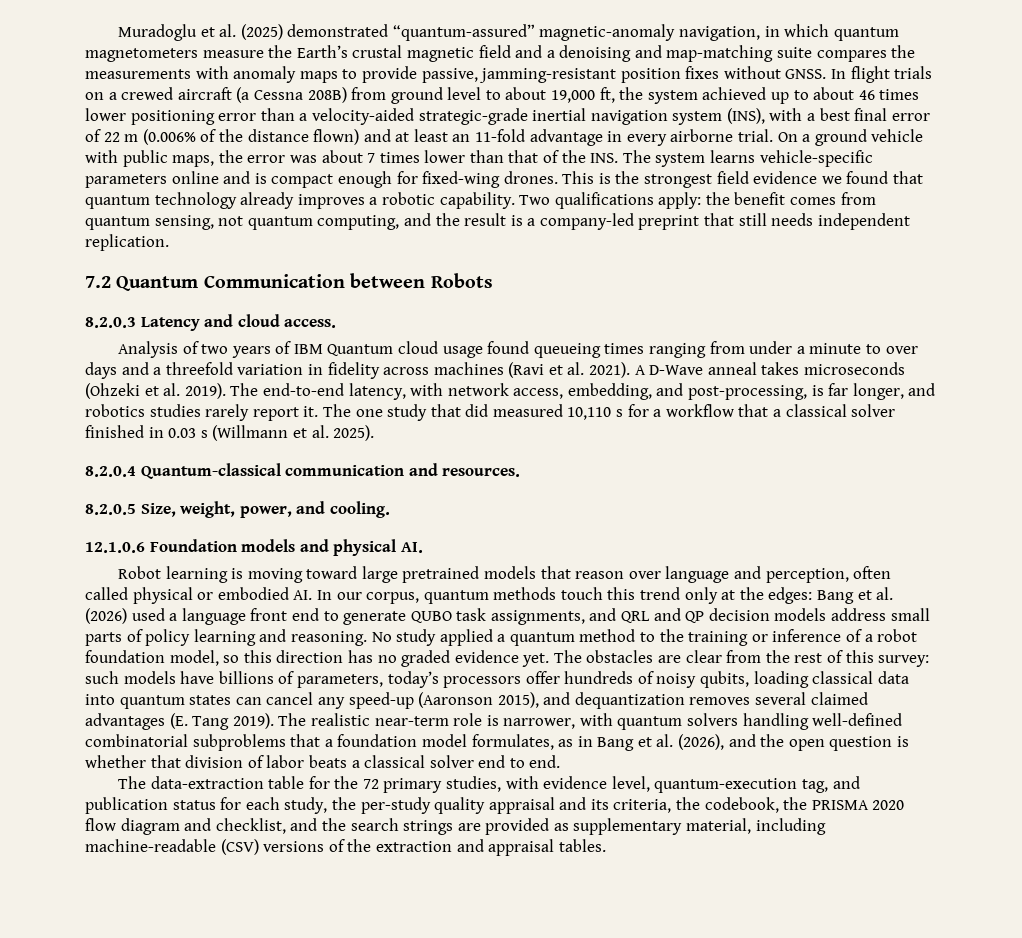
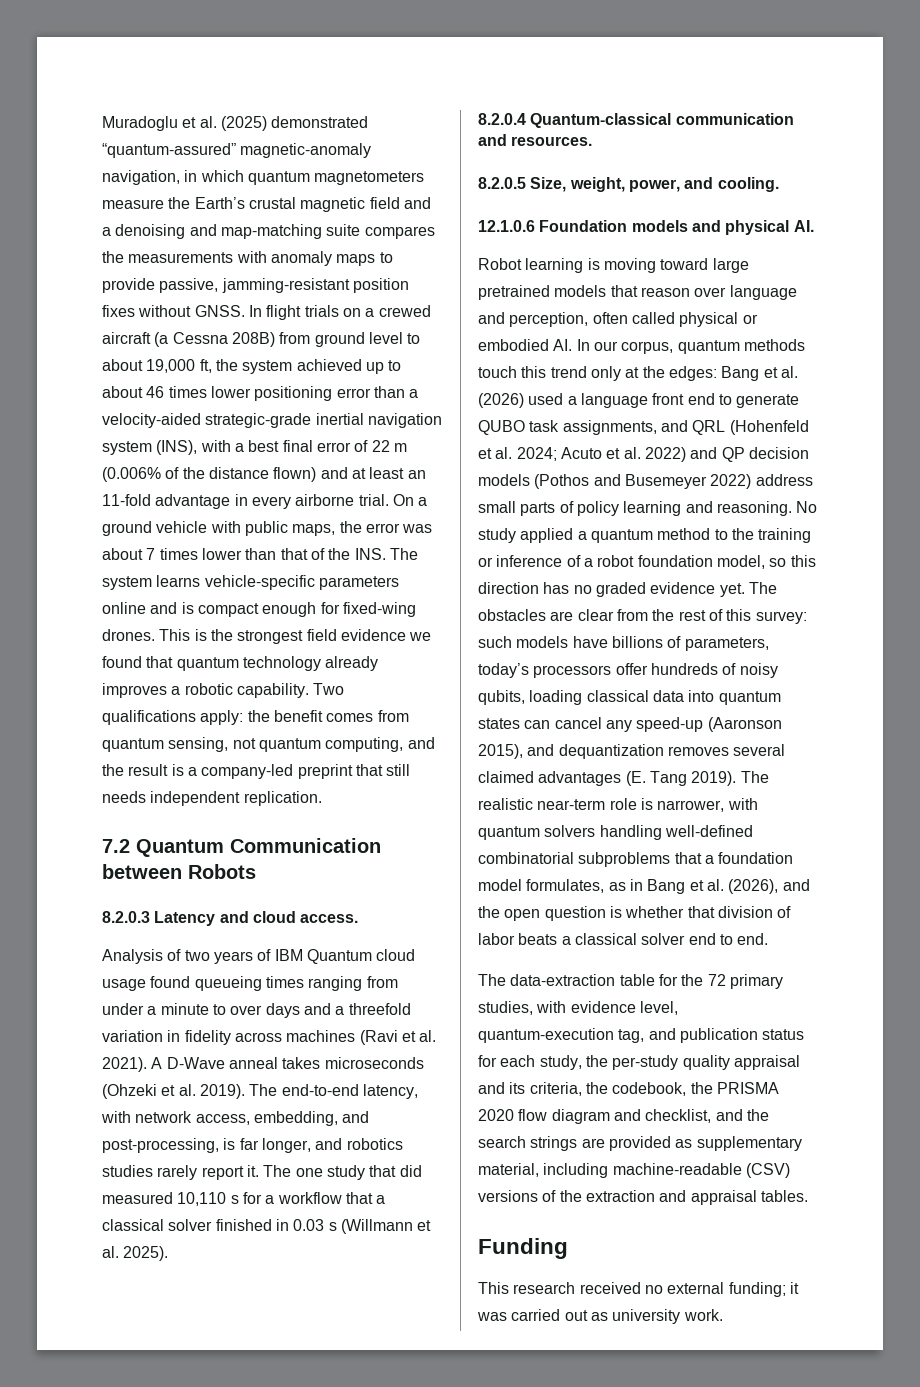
[653,608,827,623] and QP decision models -> [729,420,809,435] [478,447,809,462] [478,474,752,489] (Hohenfeld et al. 2024; Acuto et al. 2022) and QP decision models (Pothos and Busemeyer 2022)
(606, 845) none -> [478,1238,568,1259] [478,1282,799,1297] [477,1309,723,1324] // Funding // This research received no external funding; it was carried out as university work.

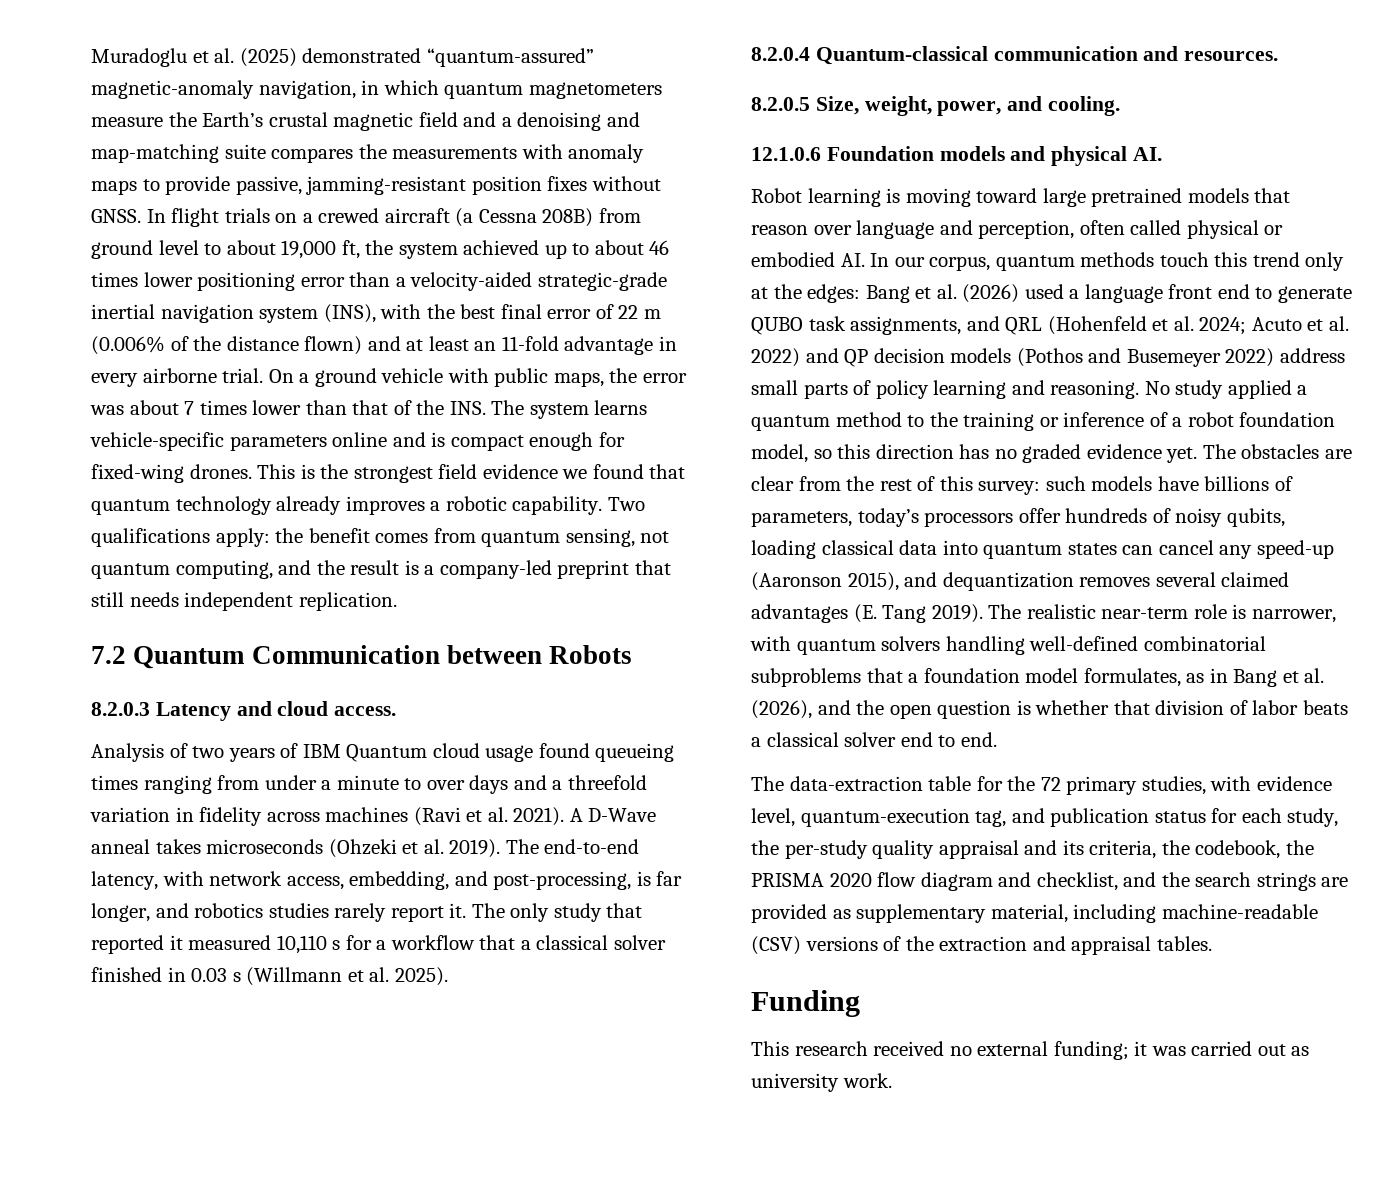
[234,443,244,452] a -> [426,304,455,319] the
[295,1168,323,1177] one -> [510,903,550,922] only
[399,1165,422,1177] did -> [91,935,183,954] reported it

